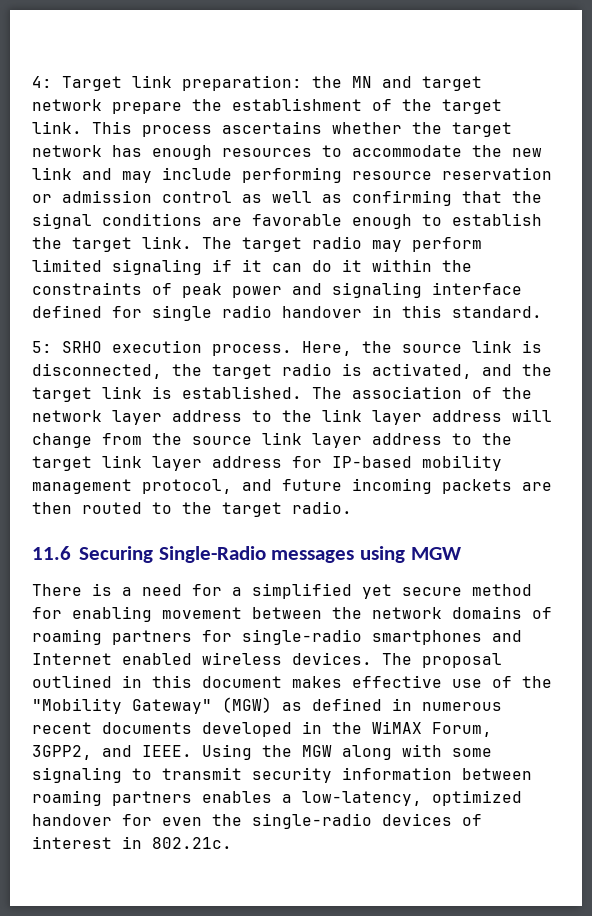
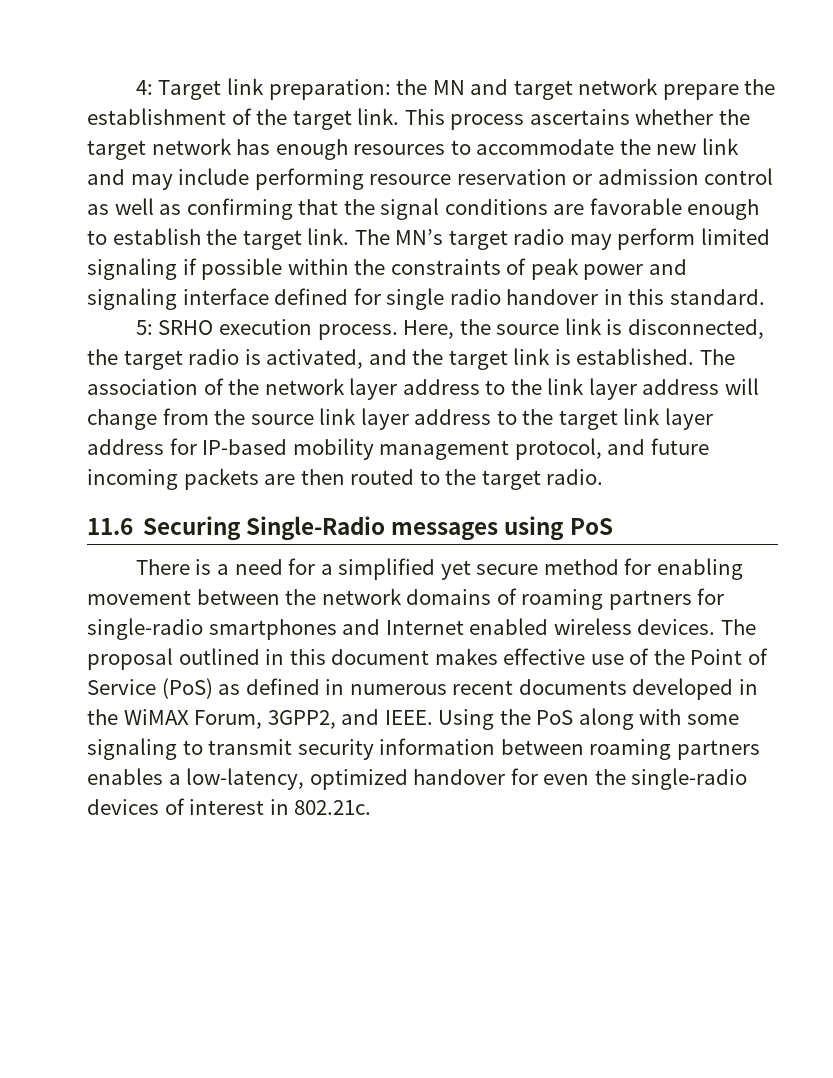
(232, 243) none -> [395,229,444,245] MN’s
[242,259,362,272] it can do it -> [201,258,283,280] possible
[410,547,461,560] MGW -> [569,518,613,535] PoS
[32,697,272,714] "Mobility Gateway" (MGW) -> [690,648,768,665] [87,678,213,699] Point of Service (PoS)
[302,745,332,757] MGW -> [536,710,574,725] PoS

